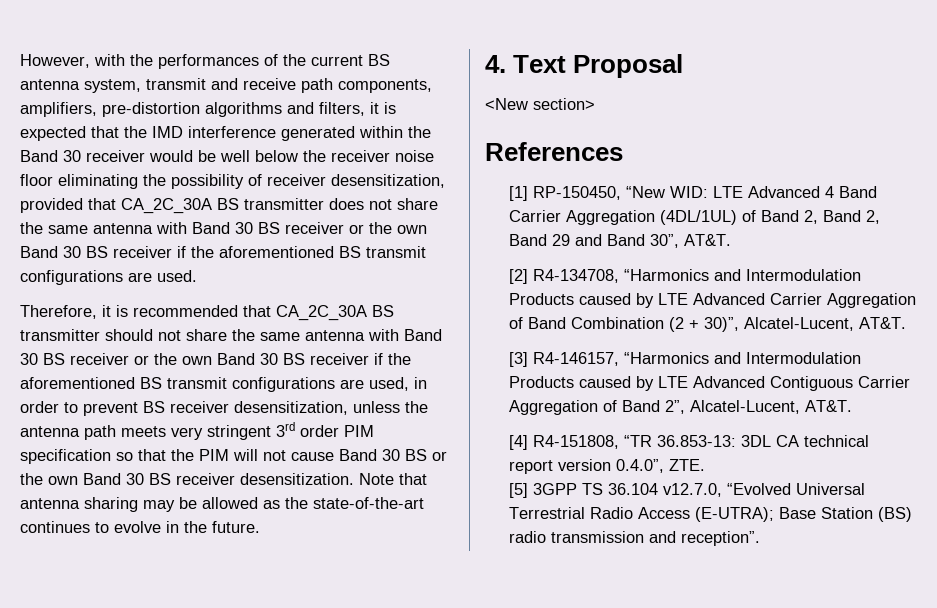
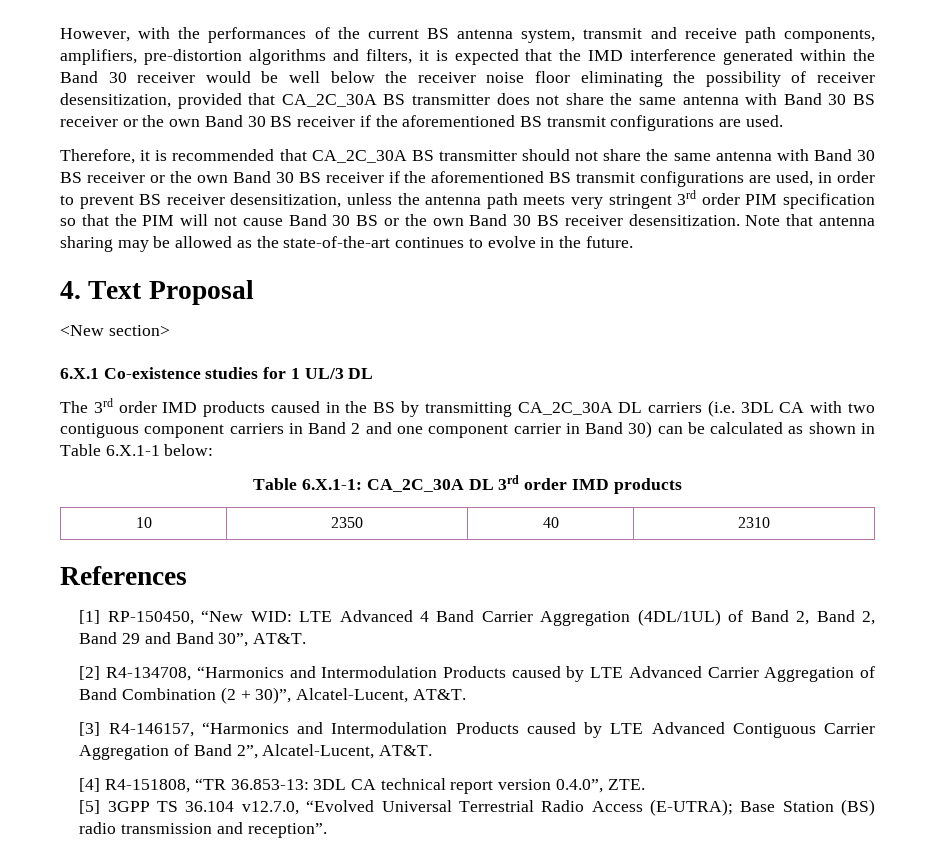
(595, 104) none -> [60,367,374,379] [60,398,876,417] [60,421,876,438] [60,444,214,456] [253,475,682,494] [135,517,152,528] [331,517,364,528] [542,517,559,528] [738,517,770,528] // 6.X.1 Co-existence studies for 1 UL/3 DL // The 3rd order IMD products caused in the BS by transmitting CA_2C_30A DL carriers (i.e. 3DL CA with two contiguous component carriers in Band 2 and one component carrier in Band 30) can be calculated as shown in Table 6.X.1-1 below: // Table 6.X.1-1: CA_2C_30A DL 3rd order IMD products // 10 | 2350 | 40 | 2310

